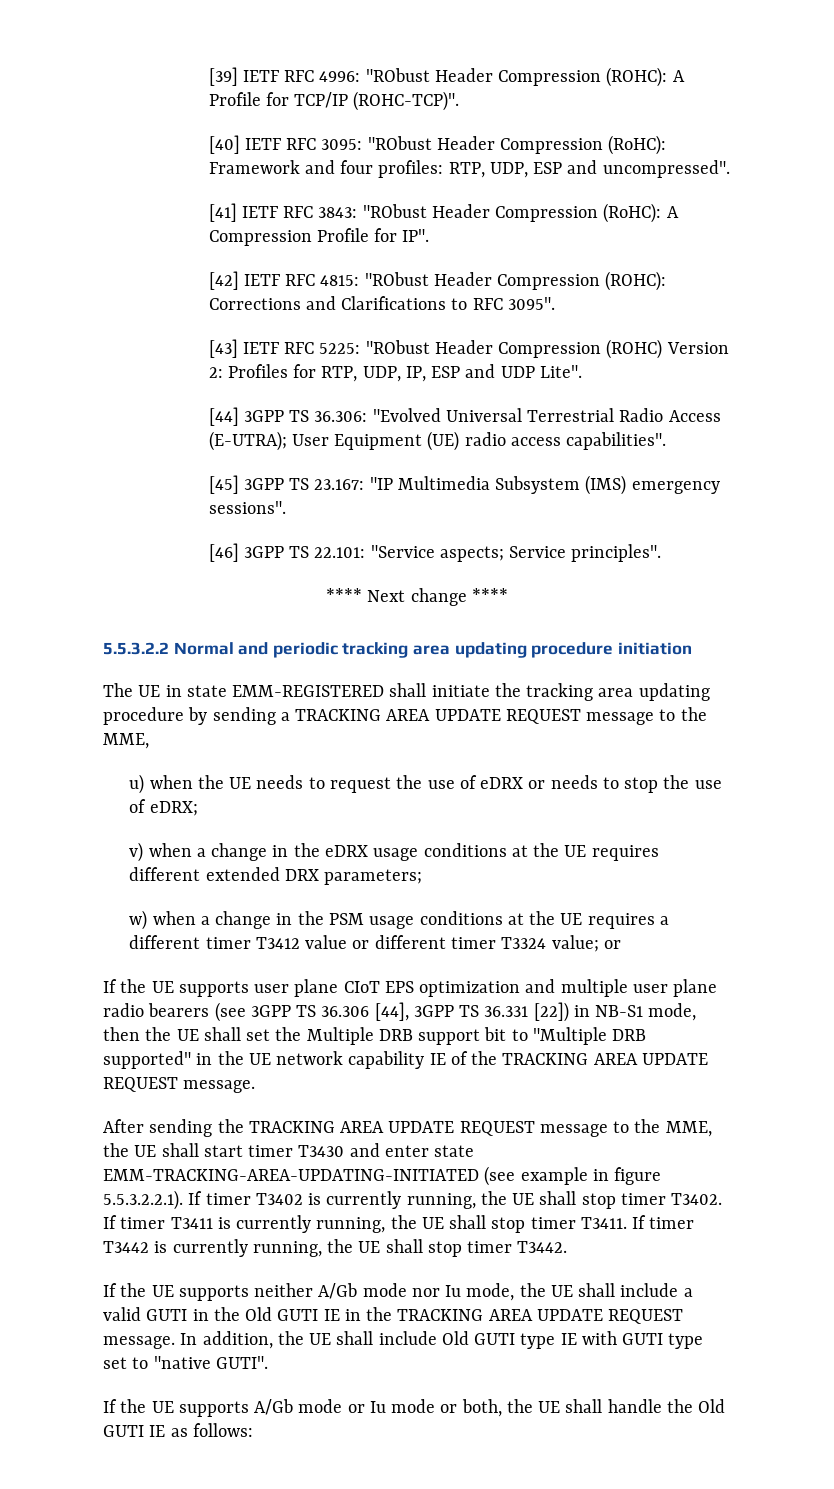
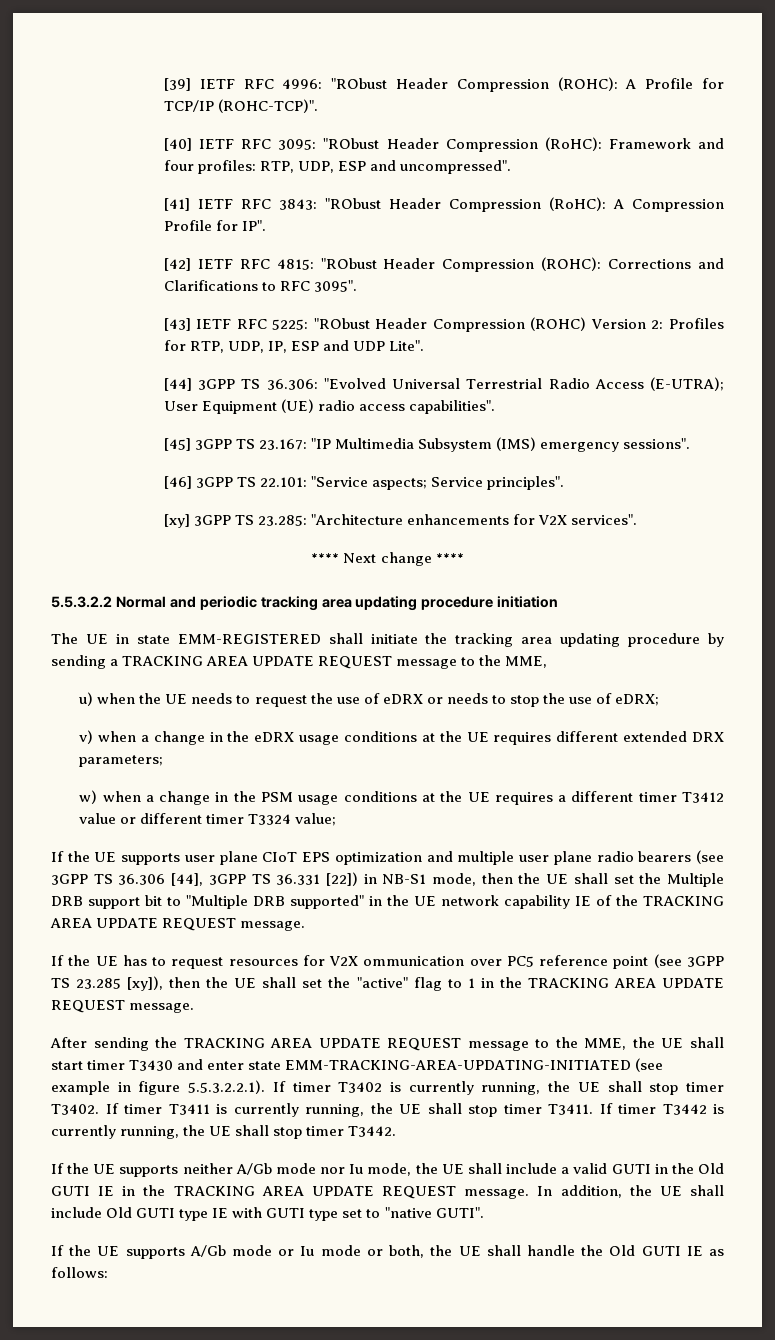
(662, 553) none -> [163,514,638,528] // [xy] 3GPP TS 23.285: "Architecture enhancements for V2X services".
[603,940,621,949] or -> (337, 819) none
(256, 1086) none -> [51,954,724,969] [51,976,724,991] [51,1000,195,1013] // If the UE has to request resources for V2X ommunication over PC5 reference point (see 3GPP TS 23.285 [xy]), then the UE shall set the "active" flag to 1 in the TRACKING AREA UPDATE REQUEST message.

